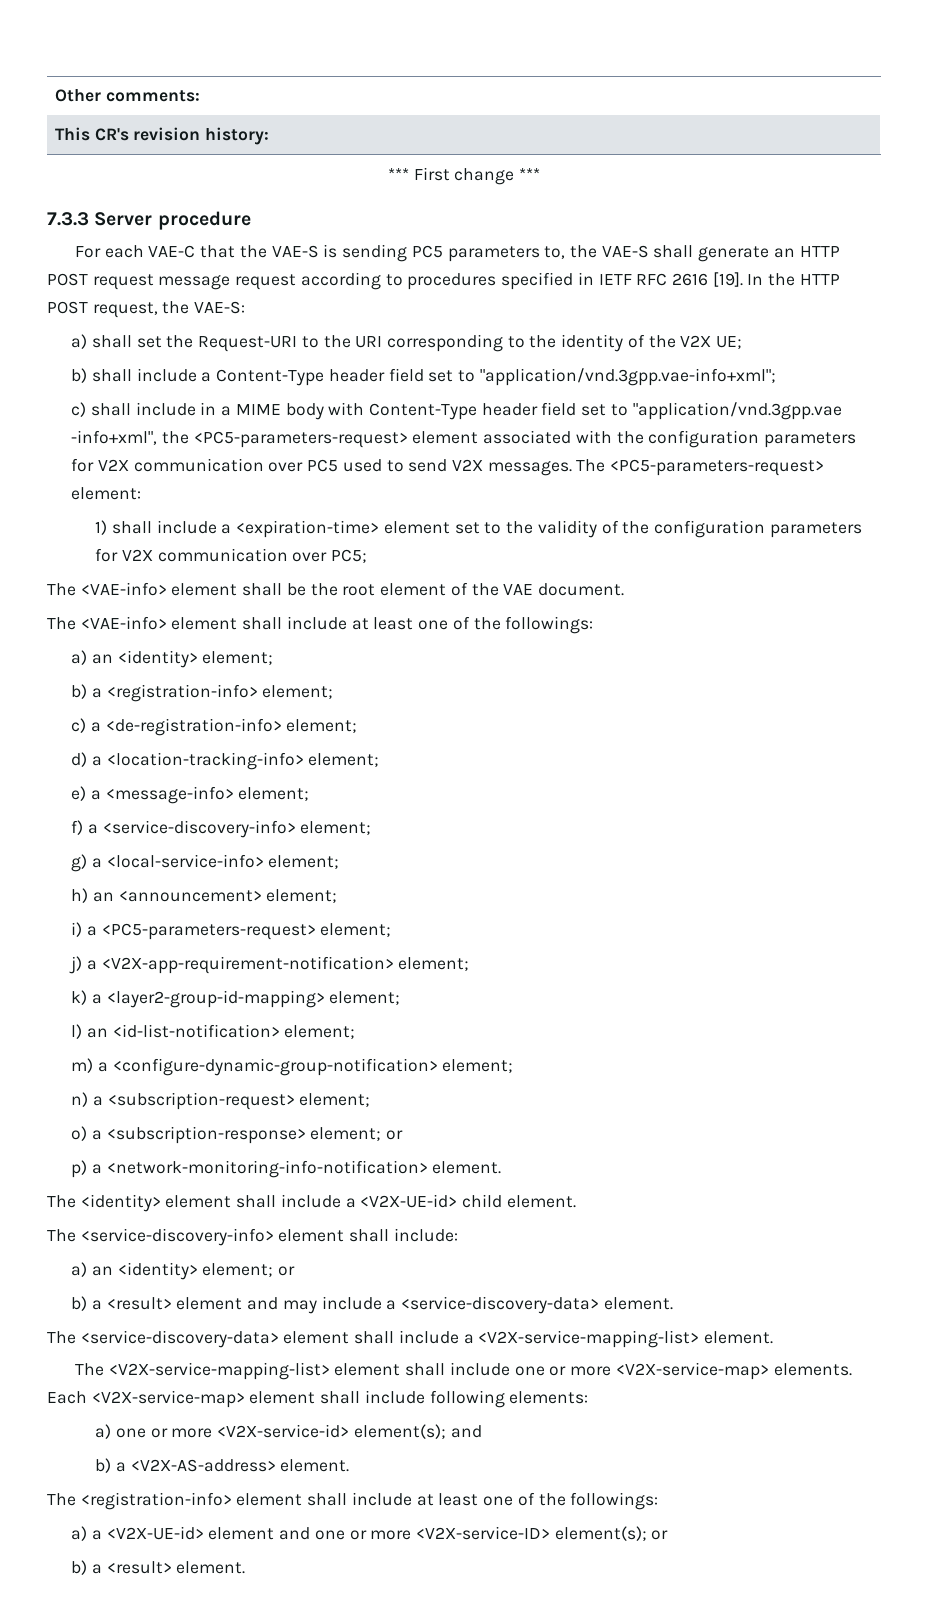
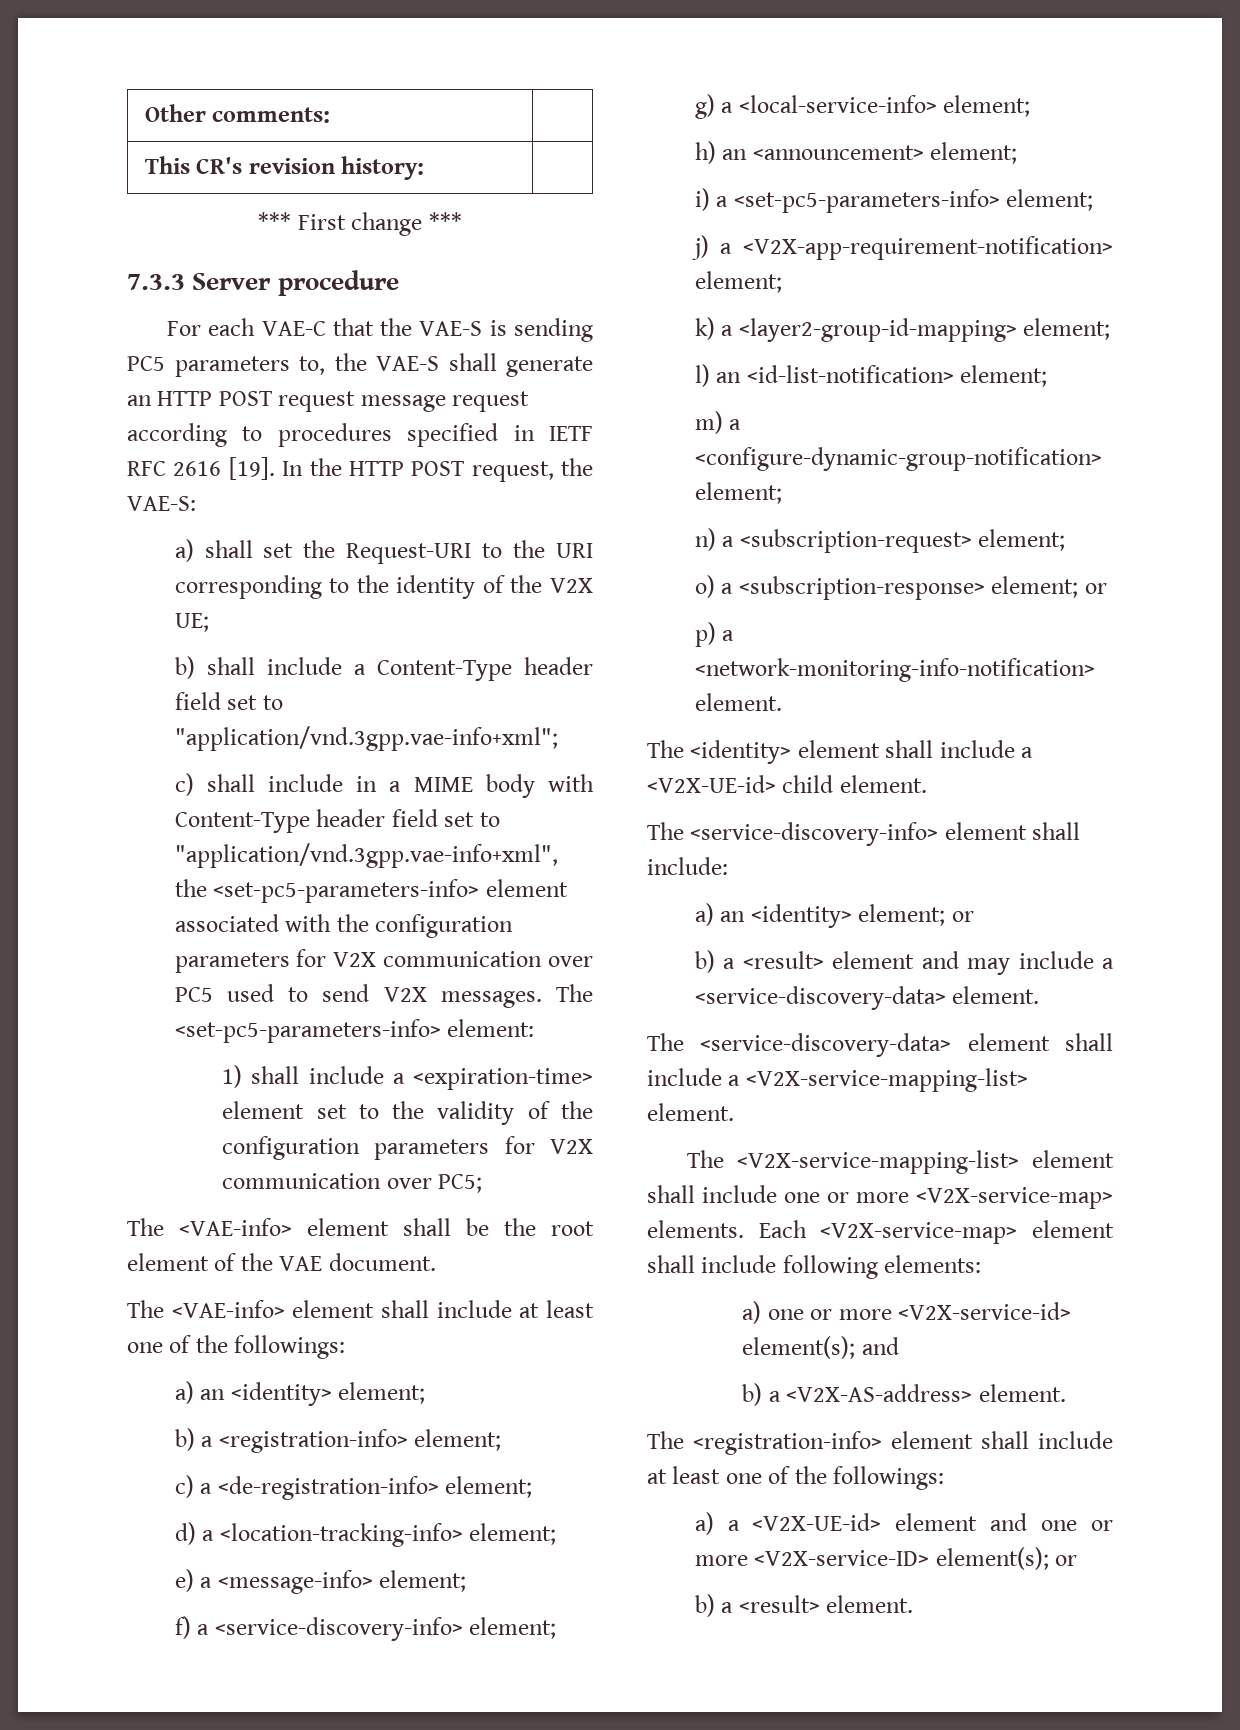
[632,402,842,420] [71,430,408,448] "application/vnd.3gpp.vae -info+xml", the <PC5-parameters-request> -> [174,843,558,868] [174,879,480,903] "application/vnd.3gpp.vae-info+xml", the <set-pc5-parameters-info>
[610,459,825,476] <PC5-parameters-request> -> [174,1019,441,1043] <set-pc5-parameters-info>
[101,923,316,940] <PC5-parameters-request> -> [733,189,1000,213] <set-pc5-parameters-info>

